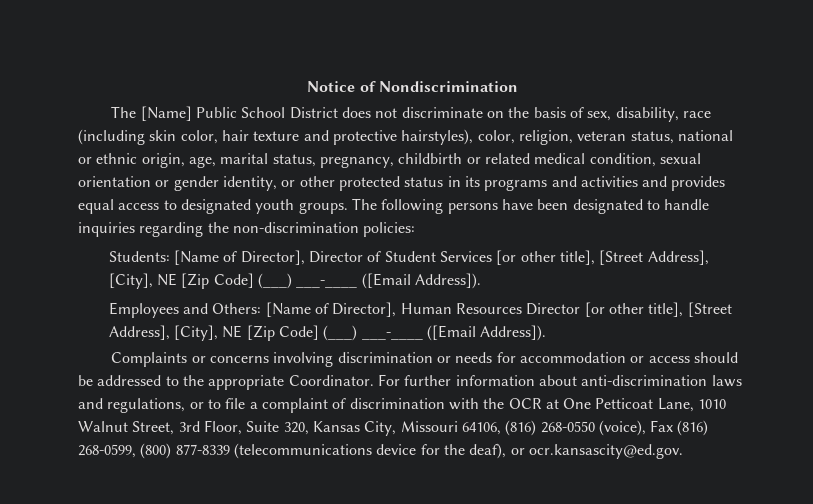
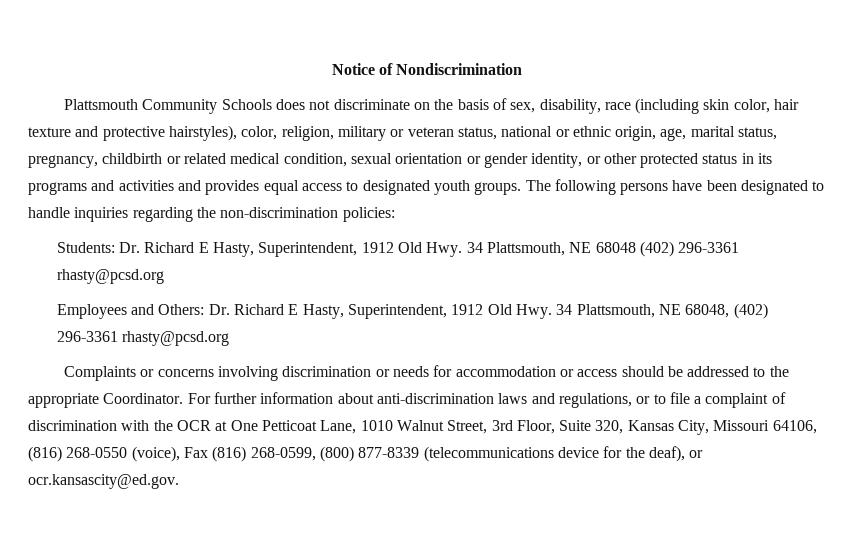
[111,106,338,121] The [Name] Public School District -> [63,99,272,114] Plattsmouth Community Schools
(573, 137) none -> [337,126,405,141] military or
[174,250,709,265] [108,273,482,289] [108,302,732,318] [108,325,547,341] [Name of Director], Director of Student Services [or other title], [Street Address], [City], NE [Zip Code] (___) ___-____ ([Email Address]). // Employees and Others: [Name of Director], Human Resources Director [or other title], [Street Address], [City], NE [Zip Code] (___) ___-____ ([Email Address]). -> [119,241,740,257] [56,269,164,284] [56,303,768,319] [56,331,230,346] Dr. Richard E Hasty, Superintendent, 1912 Old Hwy. 34 Plattsmouth, NE 68048 (402) 296-3361 rhasty@pcsd.org // Employees and Others: Dr. Richard E Hasty, Superintendent, 1912 Old Hwy. 34 Plattsmouth, NE 68048, (402) 296-3361 rhasty@pcsd.org

